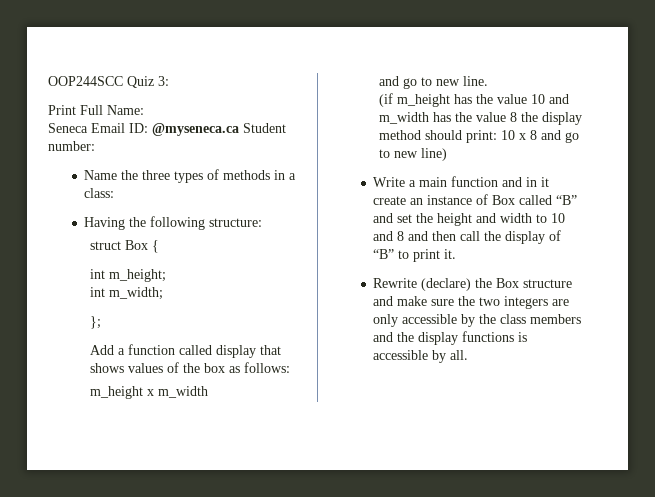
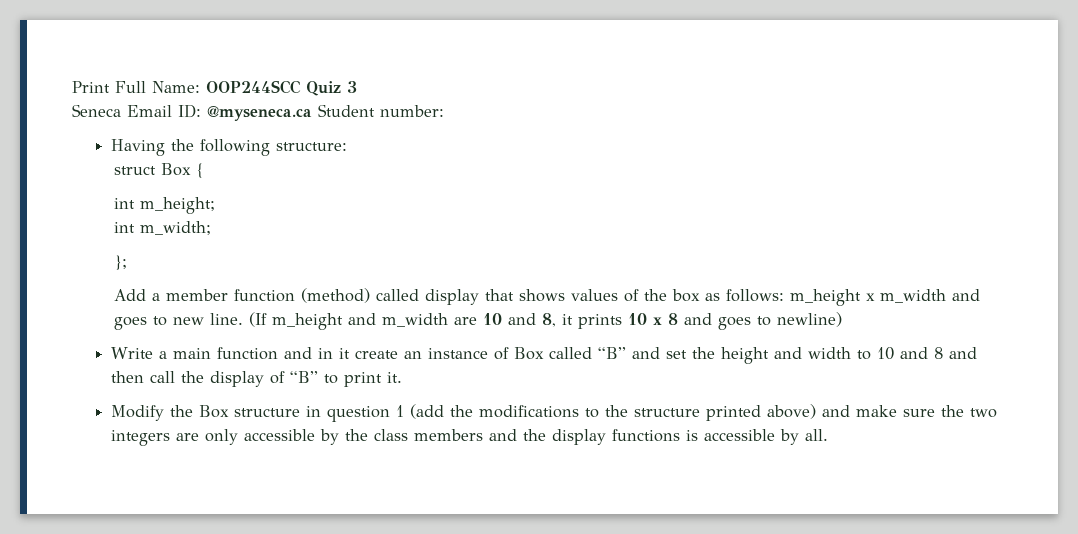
[48,76,169,88] OOP244SCC Quiz 3: // -> (72, 87) none
(144, 110) none -> [206,80,357,96] OOP244SCC Quiz 3
[84,169,297,183] [84,188,115,198] // Name the three types of methods in a class: -> (444, 111) none
[128,344,176,355] function -> [166,288,371,303] member function (method)
(291, 367) // -> (785, 295) none
[379,76,418,89] // and go -> [952,289,981,301] [114,317,148,330] and goes
[379,93,570,107] [379,112,583,125] [379,130,580,143] [379,148,448,161] // (if m_height has the value 10 and m_width has the value 8 the display method should print: 10 x 8 and go to new line) -> [249,312,843,330] (If m_height and m_width are 10 and 8, it prints 10 x 8 and goes to newline)
[373,278,472,291] Rewrite (declare) -> [111,405,165,421] Modify
(573, 283) none -> [306,404,817,422] in question 1 (add the modifications to the structure printed above)

